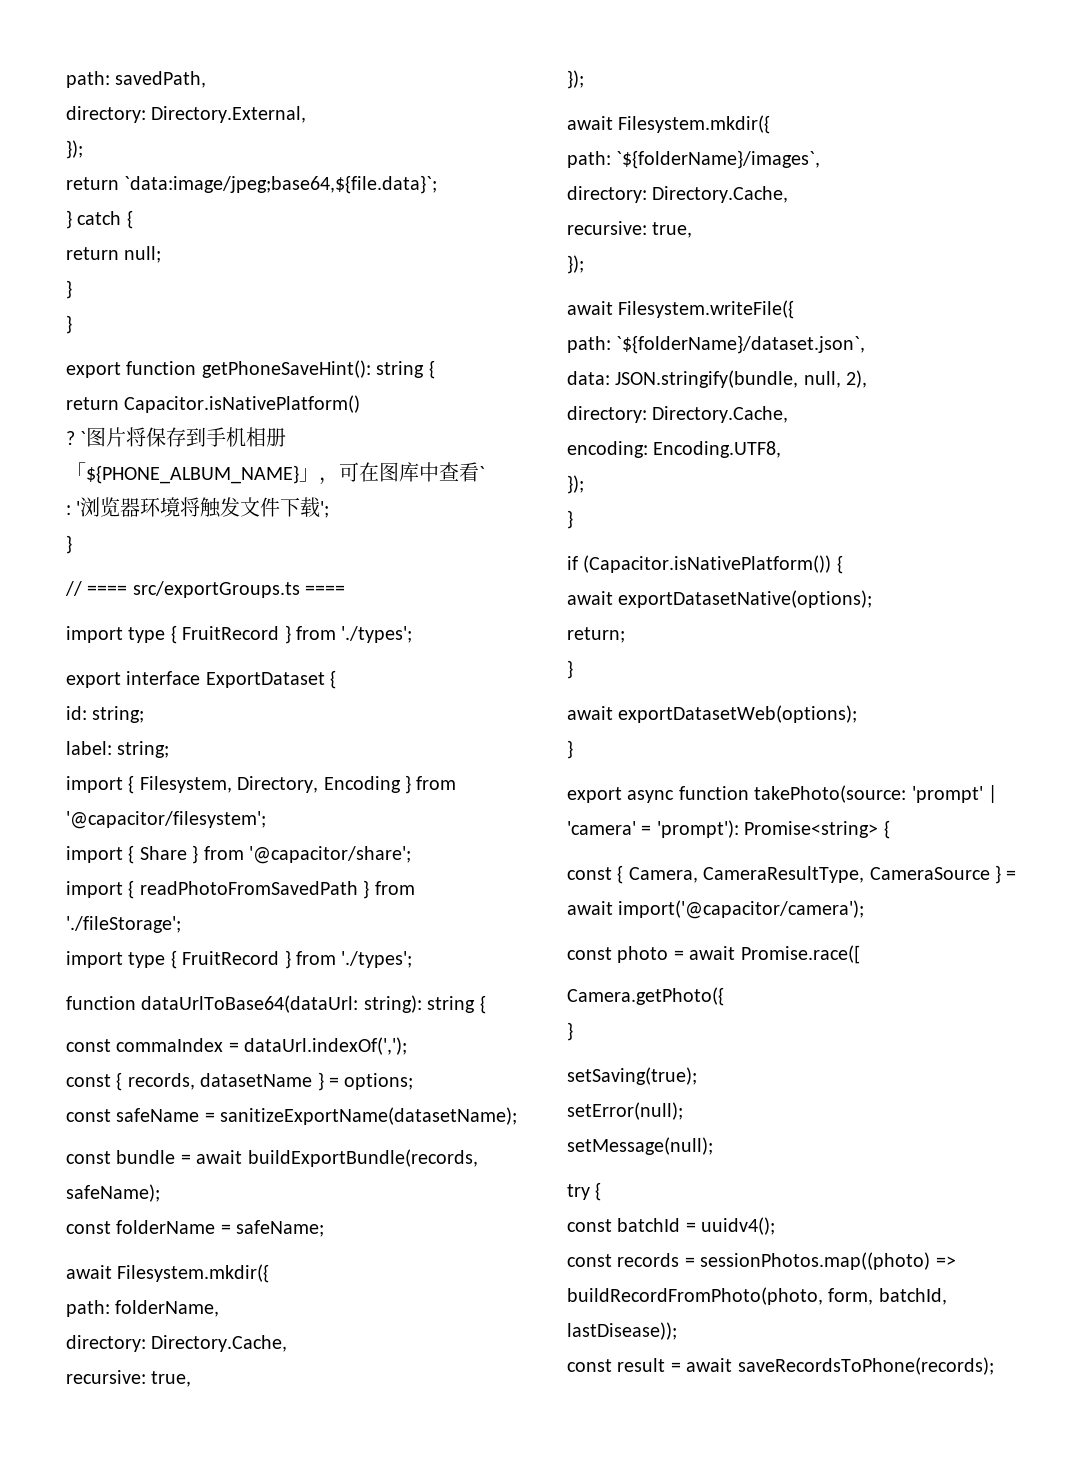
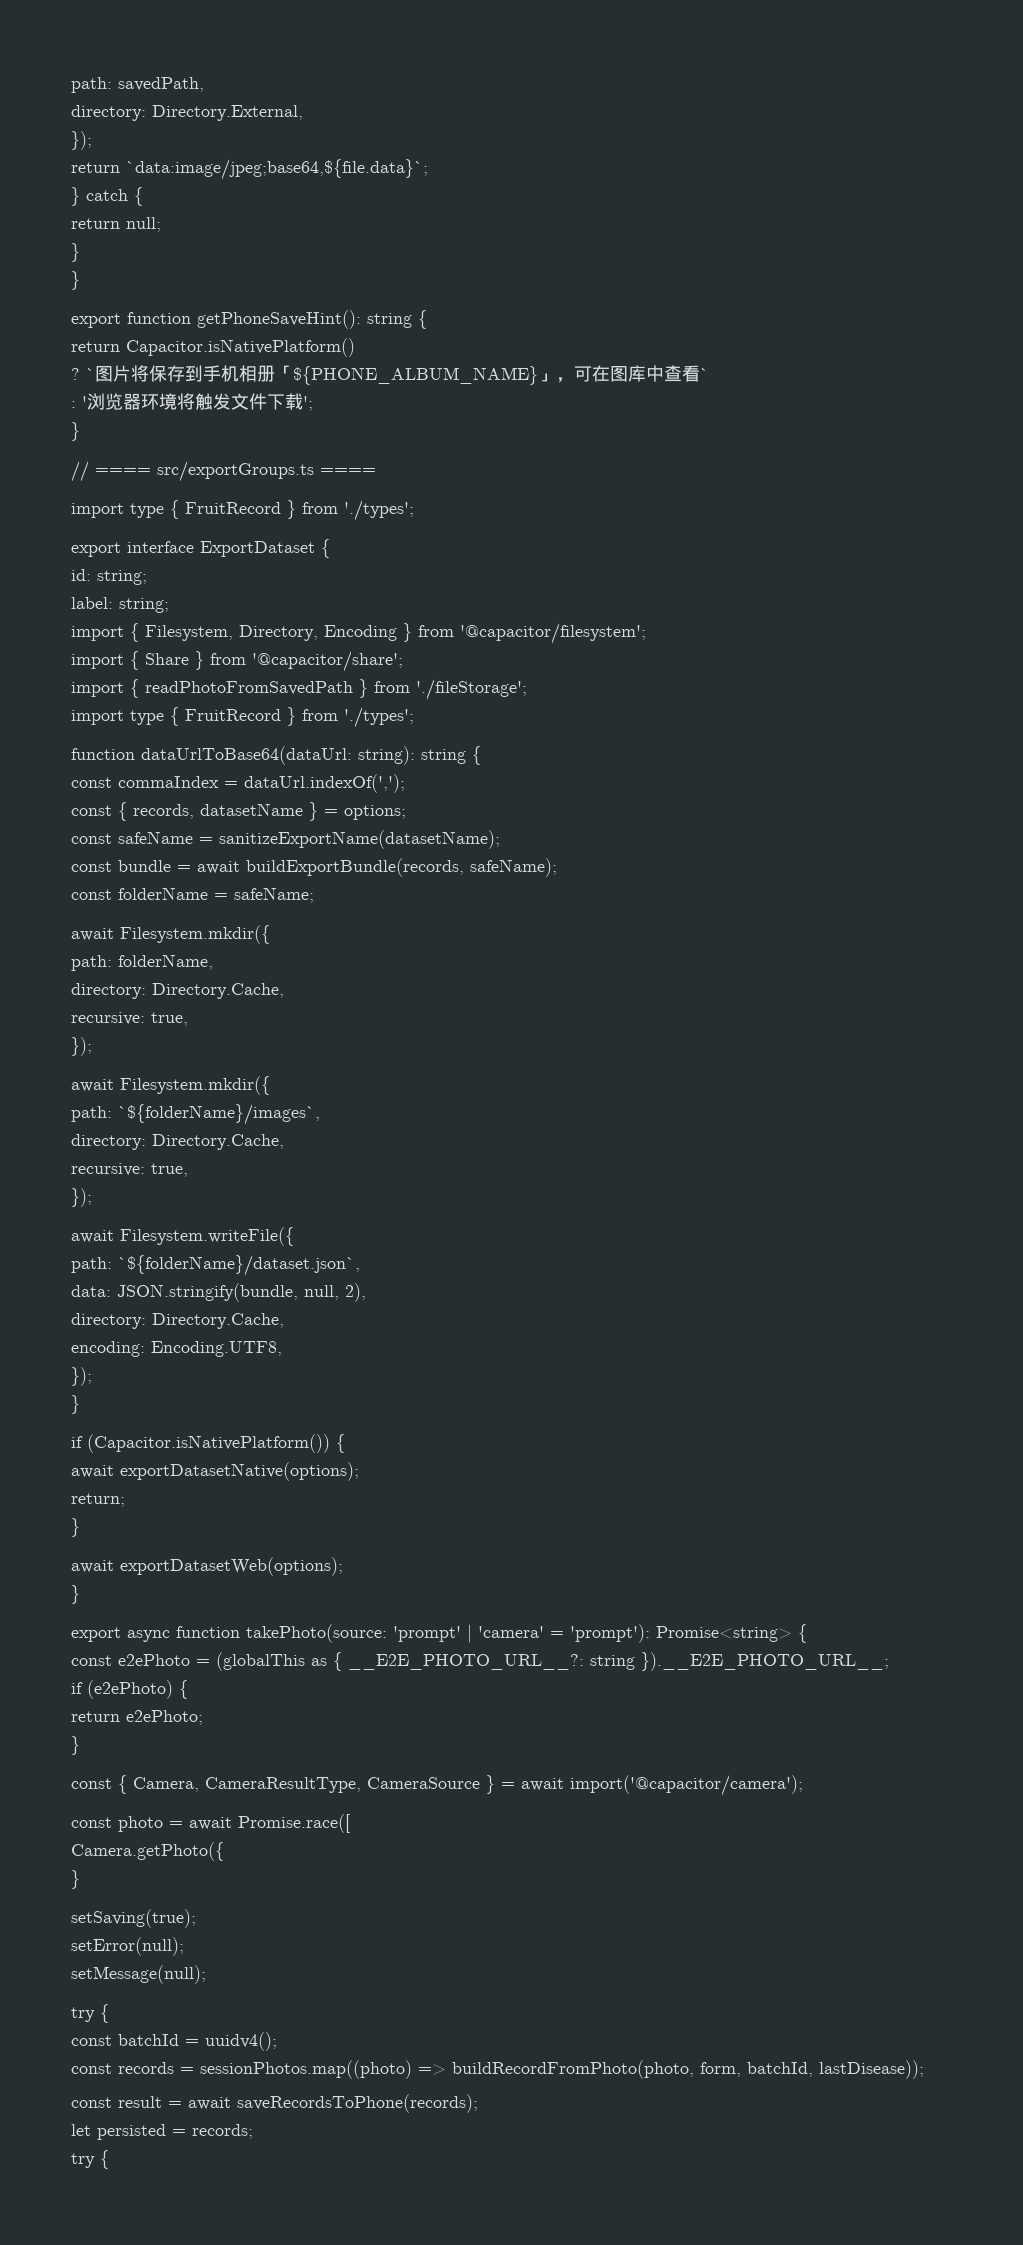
(890, 829) none -> [71,1652,889,1671] [71,1680,188,1699] [71,1710,203,1725] [71,1736,80,1755] // const e2ePhoto = (globalThis as { __E2E_PHOTO_URL__?: string }).__E2E_PHOTO_URL__; // if (e2ePhoto) { // return e2ePhoto; // }
(994, 1366) none -> [71,2124,253,2140] [71,2150,109,2169] // let persisted = records; // try {

